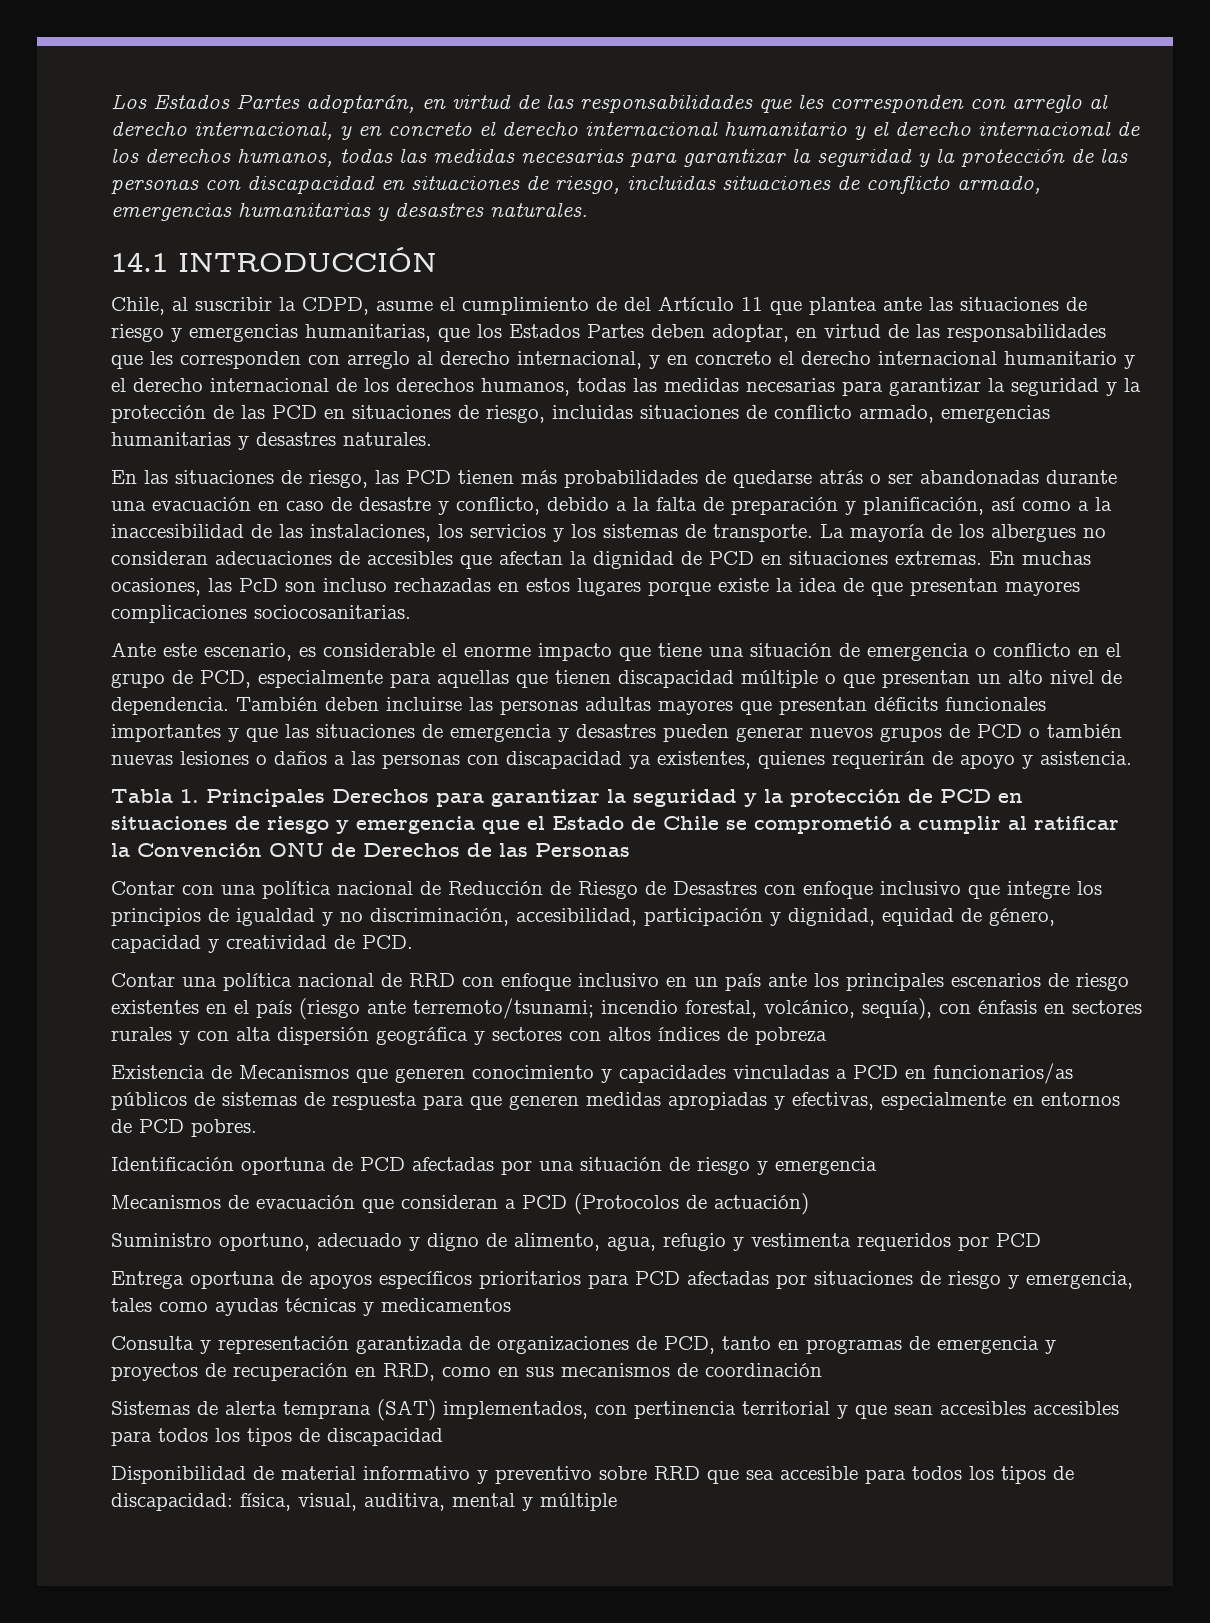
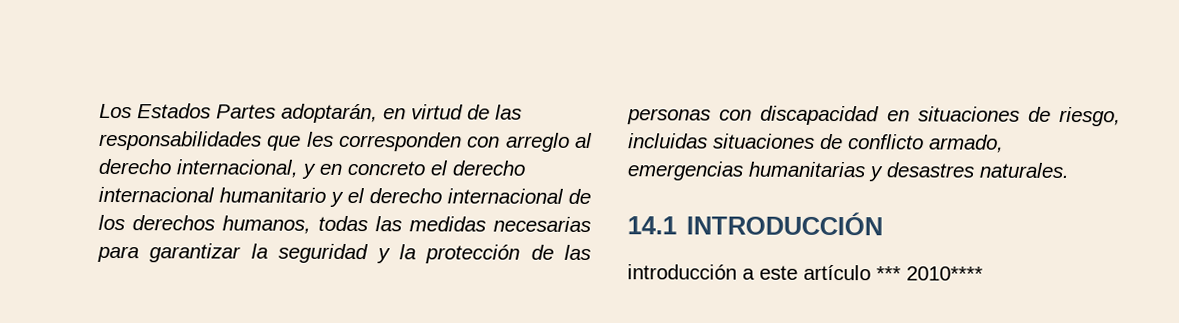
[111,296,1087,315] [111,324,1106,342] [111,351,1135,369] [111,378,1141,396] [111,405,1050,423] [111,432,432,450] [111,470,1117,488] [111,497,1112,515] [111,524,1106,542] [111,551,1091,569] [111,578,1080,596] [111,605,411,623] [111,642,1121,661] [111,670,1122,688] [111,697,1046,715] [111,724,1122,742] [111,750,1132,769] [111,789,1023,807] [111,816,1119,834] [111,842,630,857] [111,881,1102,899] [111,908,1055,926] [111,935,413,953] [111,973,1129,991] [111,998,1142,1020] [111,1027,827,1045] [111,1063,1073,1084] [111,1092,1120,1110] [111,1119,257,1137] [111,1157,877,1175] [111,1193,809,1215] [111,1233,1041,1251] [111,1271,1133,1289] [111,1298,511,1316] [111,1336,1056,1354] [111,1363,822,1381] [111,1399,1119,1421] [111,1428,443,1446] [111,1466,1074,1484] [111,1493,617,1511] Chile, al suscribir la CDPD, asume el cumplimiento de del Artículo 11 que plantea ante las situaciones de riesgo y emergencias humanitarias, que los Estados Partes deben adoptar, en virtud de las responsabilidades que les corresponden con arreglo al derecho internacional, y en concreto el derecho internacional humanitario y el derecho internacional de los derechos humanos, todas las medidas necesarias para garantizar la seguridad y la protección de las PCD en situaciones de riesgo, incluidas situaciones de conflicto armado, emergencias humanitarias y desastres naturales. // En las situaciones de riesgo, las PCD tienen más probabilidades de quedarse atrás o ser abandonadas durante una evacuación en caso de desastre y conflicto, debido a la falta de preparación y planificación, así como a la inaccesibilidad de las instalaciones, los servicios y los sistemas de transporte. La mayoría de los albergues no consideran adecuaciones de accesibles que afectan la dignidad de PCD en situaciones extremas. En muchas ocasiones, las PcD son incluso rechazadas en estos lugares porque existe la idea de que presentan mayores complicaciones sociocosanitarias. // Ante este escenario, es considerable el enorme impacto que tiene una situación de emergencia o conflicto en el grupo de PCD, especialmente para aquellas que tienen discapacidad múltiple o que presentan un alto nivel de dependencia. También deben incluirse las personas adultas mayores que presentan déficits funcionales importantes y que las situaciones de emergencia y desastres pueden generar nuevos grupos de PCD o también nuevas lesiones o daños a las personas con discapacidad ya existentes, quienes requerirán de apoyo y asistencia. // Tabla 1. Principales Derechos para garantizar la seguridad y la protección de PCD en situaciones de riesgo y emergencia que el Estado de Chile se comprometió a cumplir al ratificar la Convención ONU de Derechos de las Personas // Contar con una política nacional de Reducción de Riesgo de Desastres con enfoque inclusivo que integre los principios de igualdad y no discriminación, accesibilidad, participación y dignidad, equidad de género, capacidad y creatividad de PCD. // Contar una política nacional de RRD con enfoque inclusivo en un país ante los principales escenarios de riesgo existentes en el país (riesgo ante terremoto/tsunami; incendio forestal, volcánico, sequía), con énfasis en sectores rurales y con alta dispersión geográfica y sectores con altos índices de pobreza // Existencia de Mecanismos que generen conocimiento y capacidades vinculadas a PCD en funcionarios/as públicos de sistemas de respuesta para que generen medidas apropiadas y efectivas, especialmente en entornos de PCD pobres. // Identificación oportuna de PCD afectadas por una situación de riesgo y emergencia // Mecanismos de evacuación que consideran a PCD (Protocolos de actuación) // Suministro oportuno, adecuado y digno de alimento, agua, refugio y vestimenta requeridos por PCD // Entrega oportuna de apoyos específicos prioritarios para PCD afectadas por situaciones de riesgo y emergencia, tales como ayudas técnicas y medicamentos // Consulta y representación garantizada de organizaciones de PCD, tanto en programas de emergencia y proyectos de recuperación en RRD, como en sus mecanismos de coordinación // Sistemas de alerta temprana (SAT) implementados, con pertinencia territorial y que sean accesibles accesibles para todos los tipos de discapacidad // Disponibilidad de material informativo y preventivo sobre RRD que sea accesible para todos los tipos de discapacidad: física, visual, auditiva, mental y múltiple -> [627,264,983,281] introducción a este artículo *** 2010****

